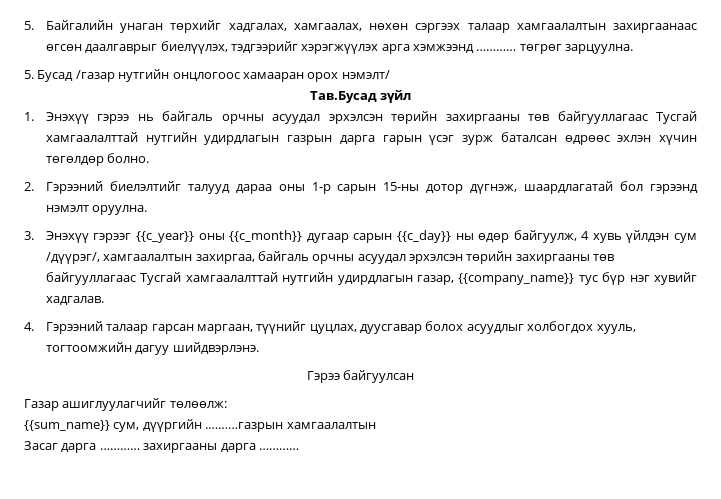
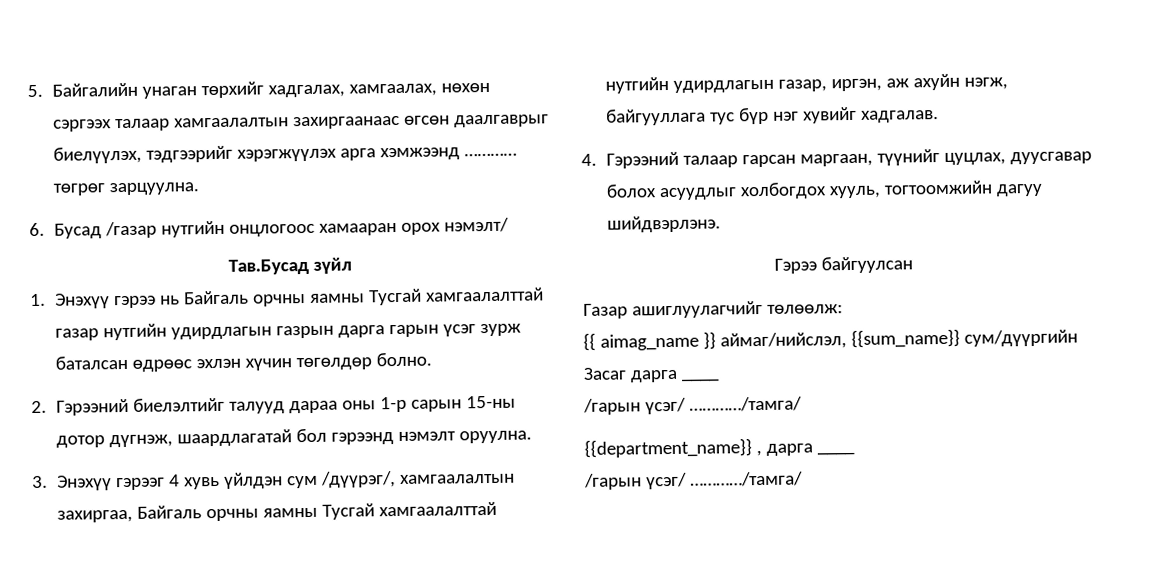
[24,70,34,79] 5. -> [29,222,45,237] 6.
[162,111,697,124] [45,132,138,142] байгаль орчны асуудал эрхэлсэн төрийн захиргааны төв байгууллагаас Тусгай хамгаалалттай -> [184,287,545,307] [55,328,100,341] Байгаль орчны яамны Тусгай хамгаалалттай газар
[136,230,577,243] {{c_year}} оны {{c_month}} дугаар сарын {{c_day}} ны өдөр байгуулж, -> (166, 484) none
[257,251,615,264] [45,272,136,285] байгаль орчны асуудал эрхэлсэн төрийн захиргааны төв байгууллагаас -> [137,505,319,522] Байгаль орчны яамны
[458,273,575,285] {{company_name}} -> [831,73,1009,92] [606,108,707,126] иргэн, аж ахуйн нэгж, байгууллага
[24,419,376,432] [24,441,299,453] {{sum_name}} сум, дүүргийн .………газрын хамгаалалтын // Засаг дарга ………… захиргааны дарга ………… -> [583,328,1078,351] [583,367,720,383] [583,396,802,415] [584,438,855,458] [584,471,803,490] {{ aimag_name }} аймаг/нийслэл, {{sum_name}} сум/дүүргийн Засаг дарга ____ // /гарын үсэг/ …………/тамга/ // {{department_name}} , дарга ____ // /гарын үсэг/ …………/тамга/

